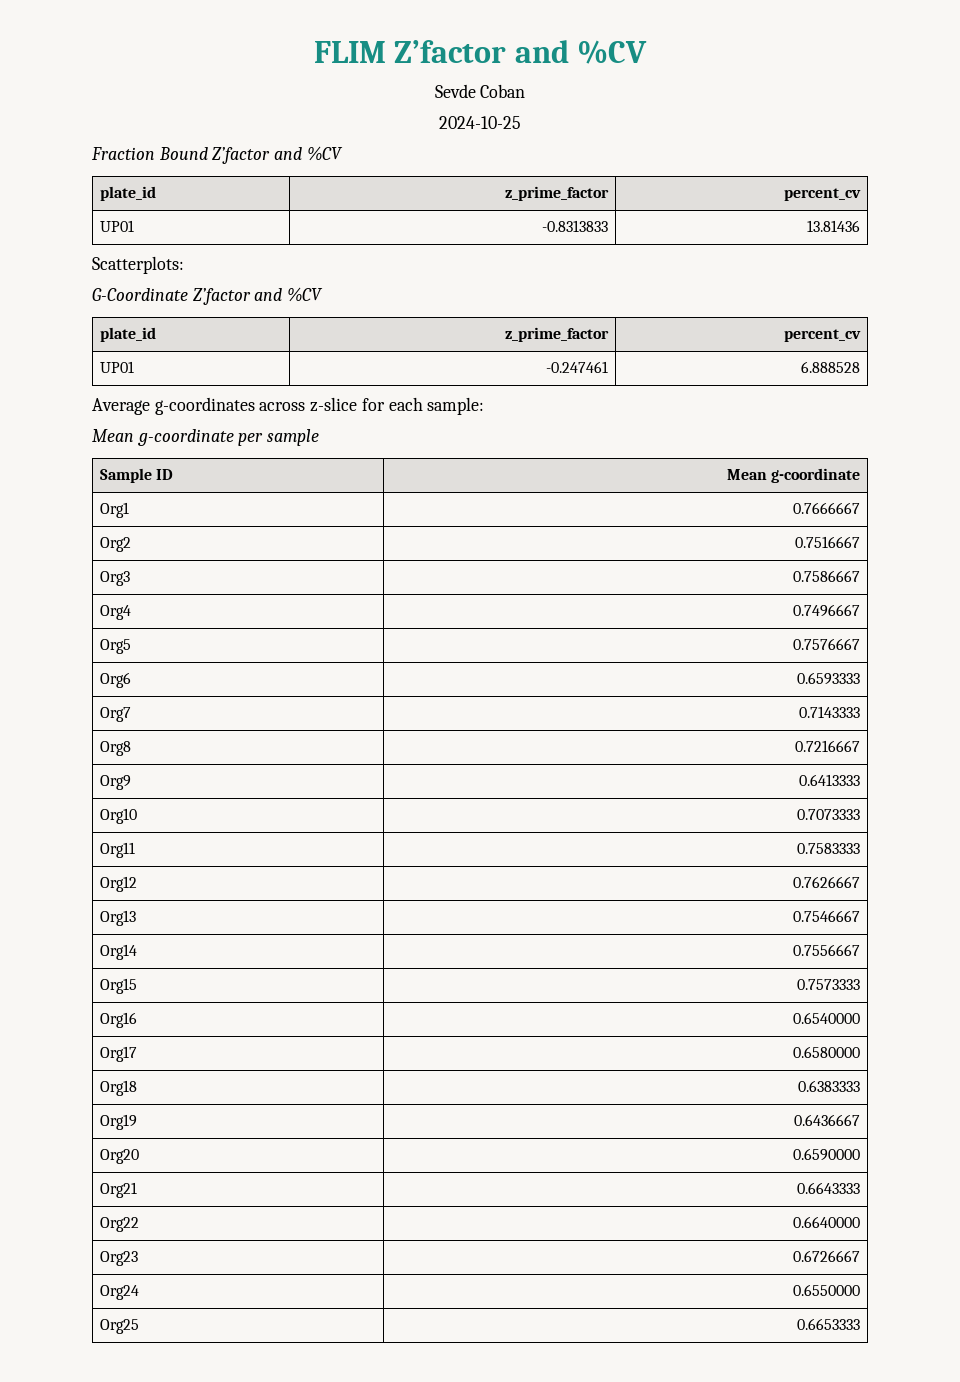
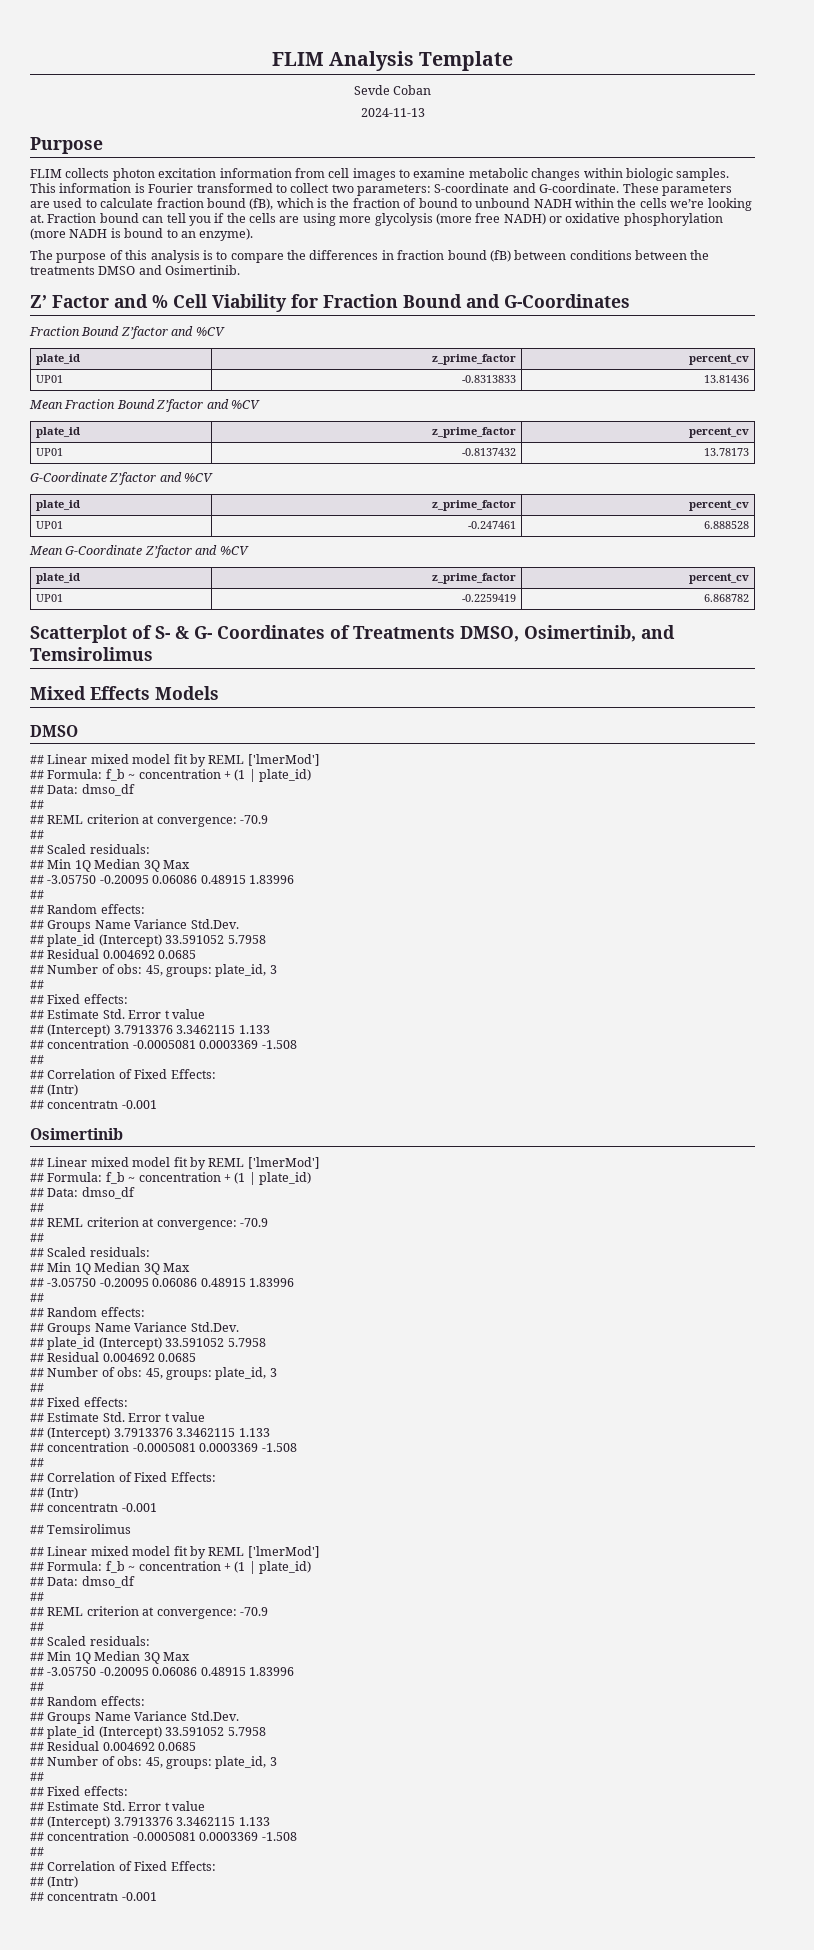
[313,40,648,64] FLIM Z’factor and %CV -> [271,51,514,71] FLIM Analysis Template
[439,116,521,129] 2024-10-25 -> [360,108,425,117] [30,137,103,154] [30,168,730,181] [30,183,732,196] [30,198,752,211] [30,213,723,226] [30,228,254,241] [30,250,710,263] [30,265,241,275] [30,294,630,312] 2024-11-13 // Purpose // FLIM collects photon excitation information from cell images to examine metabolic changes within biologic samples. This information is Fourier transformed to collect two parameters: S-coordinate and G-coordinate. These parameters are used to calculate fraction bound (fB), which is the fraction of bound to unbound NADH within the cells we’re looking at. Fraction bound can tell you if the cells are using more glycolysis (more free NADH) or oxidative phosphorylation (more NADH is bound to an enzyme). // The purpose of this analysis is to compare the differences in fraction bound (fB) between conditions between the treatments DMSO and Osimertinib. // Z’ Factor and % Cell Viability for Fraction Bound and G-Coordinates
[92,256,184,274] Scatterplots: -> [29,399,260,412] [35,427,80,438] [432,427,517,438] [689,427,750,438] [35,448,63,456] [462,448,517,456] [704,448,750,456] Mean Fraction Bound Z’factor and %CV // plate_id | z_prime_factor | percent_cv // UP01 | -0.8137432 | 13.78173
[92,397,485,415] [92,429,320,446] [99,468,174,483] [726,468,861,483] [99,502,129,518] [793,502,861,514] [99,537,131,552] [795,536,861,548] [99,571,130,586] [793,570,861,582] [99,605,131,620] [793,604,861,617] [99,639,131,654] [793,638,861,650] [99,672,131,688] [797,672,861,685] [99,707,131,722] [799,706,861,718] [99,741,131,756] [795,740,861,752] [99,775,131,790] [799,774,861,786] [99,808,137,824] [797,809,861,820] [99,842,135,858] [797,843,861,854] [99,876,137,892] [793,876,861,888] [99,910,136,926] [793,910,861,922] [99,944,137,960] [793,944,861,956] [99,978,137,994] [797,979,861,990] [99,1012,137,1028] [793,1012,861,1024] [99,1046,137,1062] [793,1046,861,1058] [99,1080,137,1096] [798,1080,861,1092] [99,1114,137,1130] [794,1114,861,1126] [99,1149,139,1164] [793,1148,861,1161] [99,1182,137,1198] [797,1182,861,1194] [99,1217,139,1232] [793,1216,861,1228] [99,1251,138,1266] [793,1250,861,1262] [99,1285,139,1300] [793,1284,861,1296] [99,1319,139,1334] [797,1318,861,1330] Average g-coordinates across z-slice for each sample: // Mean g-coordinate per sample // Sample ID | Mean g-coordinate // Org1 | 0.7666667 // Org2 | 0.7516667 // Org3 | 0.7586667 // Org4 | 0.7496667 // Org5 | 0.7576667 // Org6 | 0.6593333 // Org7 | 0.7143333 // Org8 | 0.7216667 // Org9 | 0.6413333 // Org10 | 0.7073333 // Org11 | 0.7583333 // Org12 | 0.7626667 // Org13 | 0.7546667 // Org14 | 0.7556667 // Org15 | 0.7573333 // Org16 | 0.6540000 // Org17 | 0.6580000 // Org18 | 0.6383333 // Org19 | 0.6436667 // Org20 | 0.6590000 // Org21 | 0.6643333 // Org22 | 0.6640000 // Org23 | 0.6726667 // Org24 | 0.6550000 // Org25 | 0.6653333 -> [29,545,249,558] [35,573,80,584] [432,573,517,584] [689,573,750,584] [35,594,63,602] [462,594,517,602] [704,594,750,602] [30,625,675,643] [30,647,153,661] [30,686,219,700] [30,725,78,737] [30,754,320,767] [30,769,311,782] [30,784,135,796] [30,800,44,809] [30,814,268,827] [30,830,44,839] [30,844,150,854] [30,859,190,872] [30,875,294,884] [30,890,44,899] [30,904,145,914] [30,919,239,932] [30,934,266,947] [30,949,197,959] [30,964,277,977] [30,980,44,989] [30,994,128,1004] [30,1009,205,1019] [30,1024,270,1037] [30,1039,297,1049] [30,1055,44,1064] [30,1069,216,1079] [30,1084,79,1096] [30,1100,157,1109] [30,1128,123,1140] [30,1157,320,1170] [30,1172,311,1185] [30,1187,135,1199] [30,1203,44,1212] [30,1217,268,1230] [30,1233,44,1242] [30,1247,150,1257] [30,1262,190,1275] [30,1278,294,1287] [30,1293,44,1302] [30,1307,145,1317] [30,1322,239,1335] [30,1337,266,1350] [30,1352,197,1362] [30,1367,277,1380] [30,1383,44,1392] [30,1397,128,1407] [30,1412,205,1422] [30,1427,270,1440] [30,1442,297,1452] [30,1458,44,1467] [30,1472,216,1482] [30,1487,79,1499] [30,1503,157,1512] [30,1524,132,1534] [30,1546,320,1559] [30,1561,311,1574] [30,1576,135,1588] [30,1592,44,1601] [30,1606,268,1619] [30,1622,44,1631] [30,1636,150,1646] [30,1651,190,1664] [30,1667,294,1676] [30,1682,44,1691] [30,1696,145,1706] [30,1711,239,1724] [30,1726,266,1739] [30,1741,197,1751] [30,1756,277,1769] [30,1772,44,1781] [30,1786,128,1796] [30,1801,205,1811] [30,1816,270,1829] [30,1831,297,1841] [30,1847,44,1856] [30,1861,216,1871] [30,1876,79,1888] [30,1892,157,1901] Mean G-Coordinate Z’factor and %CV // plate_id | z_prime_factor | percent_cv // UP01 | -0.2259419 | 6.868782 // Scatterplot of S- & G- Coordinates of Treatments DMSO, Osimertinib, and Temsirolimus // Mixed Effects Models // DMSO // ## Linear mixed model fit by REML ['lmerMod'] // ## Formula: f_b ~ concentration + (1 | plate_id) // ## Data: dmso_df // ## // ## REML criterion at convergence: -70.9 // ## // ## Scaled residuals: // ## Min 1Q Median 3Q Max // ## -3.05750 -0.20095 0.06086 0.48915 1.83996 // ## // ## Random effects: // ## Groups Name Variance Std.Dev. // ## plate_id (Intercept) 33.591052 5.7958 // ## Residual 0.004692 0.0685 // ## Number of obs: 45, groups: plate_id, 3 // ## // ## Fixed effects: // ## Estimate Std. Error t value // ## (Intercept) 3.7913376 3.3462115 1.133 // ## concentration -0.0005081 0.0003369 -1.508 // ## // ## Correlation of Fixed Effects: // ## (Intr) // ## concentratn -0.001 // Osimertinib // ## Linear mixed model fit by REML ['lmerMod'] // ## Formula: f_b ~ concentration + (1 | plate_id) // ## Data: dmso_df // ## // ## REML criterion at convergence: -70.9 // ## // ## Scaled residuals: // ## Min 1Q Median 3Q Max // ## -3.05750 -0.20095 0.06086 0.48915 1.83996 // ## // ## Random effects: // ## Groups Name Variance Std.Dev. // ## plate_id (Intercept) 33.591052 5.7958 // ## Residual 0.004692 0.0685 // ## Number of obs: 45, groups: plate_id, 3 // ## // ## Fixed effects: // ## Estimate Std. Error t value // ## (Intercept) 3.7913376 3.3462115 1.133 // ## concentration -0.0005081 0.0003369 -1.508 // ## // ## Correlation of Fixed Effects: // ## (Intr) // ## concentratn -0.001 // ## Temsirolimus // ## Linear mixed model fit by REML ['lmerMod'] // ## Formula: f_b ~ concentration + (1 | plate_id) // ## Data: dmso_df // ## // ## REML criterion at convergence: -70.9 // ## // ## Scaled residuals: // ## Min 1Q Median 3Q Max // ## -3.05750 -0.20095 0.06086 0.48915 1.83996 // ## // ## Random effects: // ## Groups Name Variance Std.Dev. // ## plate_id (Intercept) 33.591052 5.7958 // ## Residual 0.004692 0.0685 // ## Number of obs: 45, groups: plate_id, 3 // ## // ## Fixed effects: // ## Estimate Std. Error t value // ## (Intercept) 3.7913376 3.3462115 1.133 // ## concentration -0.0005081 0.0003369 -1.508 // ## // ## Correlation of Fixed Effects: // ## (Intr) // ## concentratn -0.001

